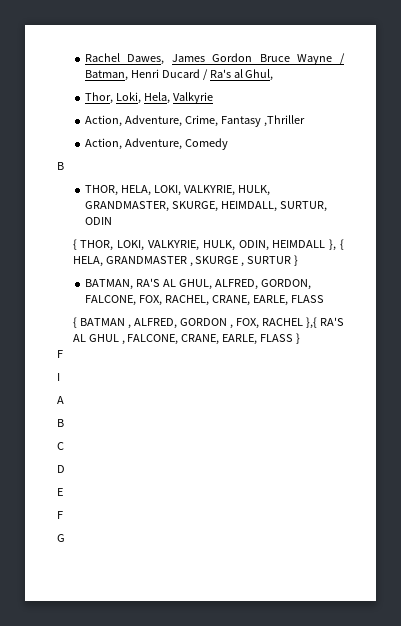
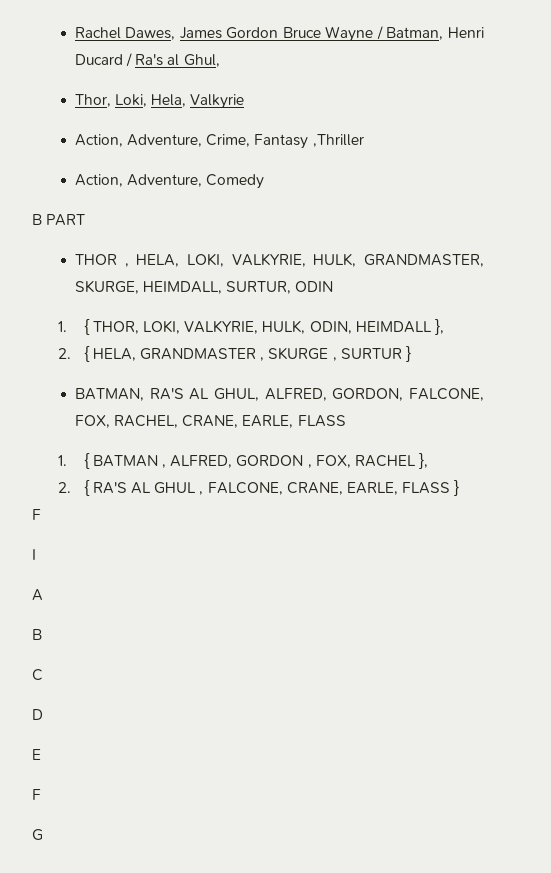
[84,185,118,196] // THOR, -> [46,214,86,226] [74,254,129,267] PART // THOR ,
(112, 221) none -> [57,321,67,332] 1.
(337, 245) none -> [57,348,71,359] // 2.
(324, 299) none -> [57,455,67,466] 1.
[305,317,317,329] },{ -> [419,453,429,469] [57,480,90,496] }, // 2. {

